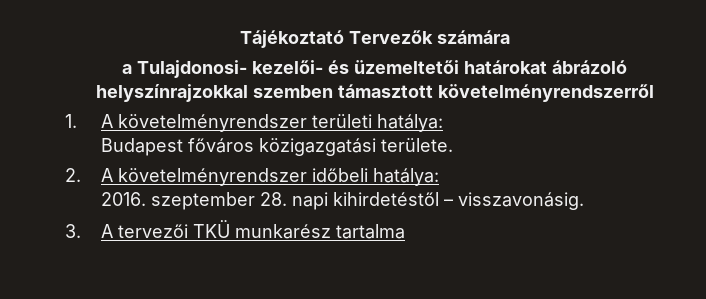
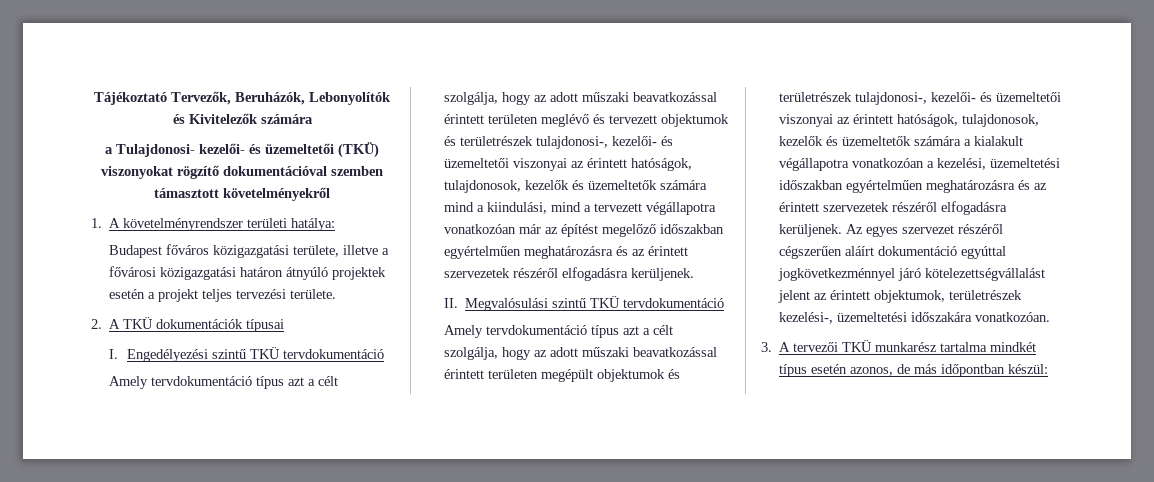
[348,30,433,44] Tervezők -> [171,91,391,105] [172,113,258,124] Tervezők, Beruházók, Lebonyolítók és Kivitelezők
[464,60,627,74] [95,84,248,102] határokat ábrázoló helyszínrajzokkal -> [338,142,379,158] [101,165,327,179] (TKÜ) viszonyokat rögzítő dokumentációval
[437,84,654,102] követelményrendszerről -> [223,187,330,201] követelményekről
[380,138,453,152] [65,168,439,186] [100,192,584,210] területe. // 2. A követelményrendszer időbeli hatálya: // 2016. szeptember 28. napi kihirdetéstől – visszavonásig. -> [292,245,389,257] [108,266,386,280] [108,289,336,302] [91,317,285,332] [108,347,384,362] [108,376,338,389] [443,92,717,105] [443,114,729,127] [443,136,673,149] [443,158,692,171] [443,180,707,193] [443,202,716,215] [443,224,724,237] [443,246,688,259] [443,267,694,281] [443,296,725,311] [443,325,673,338] [443,347,717,360] [443,369,680,382] [778,92,1061,105] [778,114,1039,127] [778,136,1023,146] [778,158,1060,171] [778,180,1047,193] [778,201,1007,215] [778,224,1003,237] [778,246,1006,259] [777,268,1045,281] [777,290,1022,303] [778,312,1050,324] területe, illetve a fővárosi közigazgatási határon átnyúló projektek esetén a projekt teljes tervezési területe. // 2. A TKÜ dokumentációk típusai // I. Engedélyezési szintű TKÜ tervdokumentáció // Amely tervdokumentáció típus azt a célt szolgálja, hogy az adott műszaki beavatkozással érintett területen meglévő és tervezett objektumok és területrészek tulajdonosi-, kezelői- és üzemeltetői viszonyai az érintett hatóságok, tulajdonosok, kezelők és üzemeltetők számára mind a kiindulási, mind a tervezett végállapotra vonatkozóan már az építést megelőző időszakban egyértelműen meghatározásra és az érintett szervezetek részéről elfogadásra kerüljenek. // II. Megvalósulási szintű TKÜ tervdokumentáció // Amely tervdokumentáció típus azt a célt szolgálja, hogy az adott műszaki beavatkozással érintett területen megépült objektumok és területrészek tulajdonosi-, kezelői- és üzemeltetői viszonyai az érintett hatóságok, tulajdonosok, kezelők és üzemeltetők számára a kialakult végállapotra vonatkozóan a kezelési, üzemeltetési időszakban egyértelműen meghatározásra és az érintett szervezetek részéről elfogadásra kerüljenek. Az egyes szervezet részéről cégszerűen aláírt dokumentáció egyúttal jogkövetkezménnyel járó kötelezettségvállalást jelent az érintett objektumok, területrészek kezelési-, üzemeltetési időszakára vonatkozóan.
(405, 231) none -> [990,342,1037,352] [779,364,1049,377] mindkét típus esetén azonos, de más időpontban készül:

